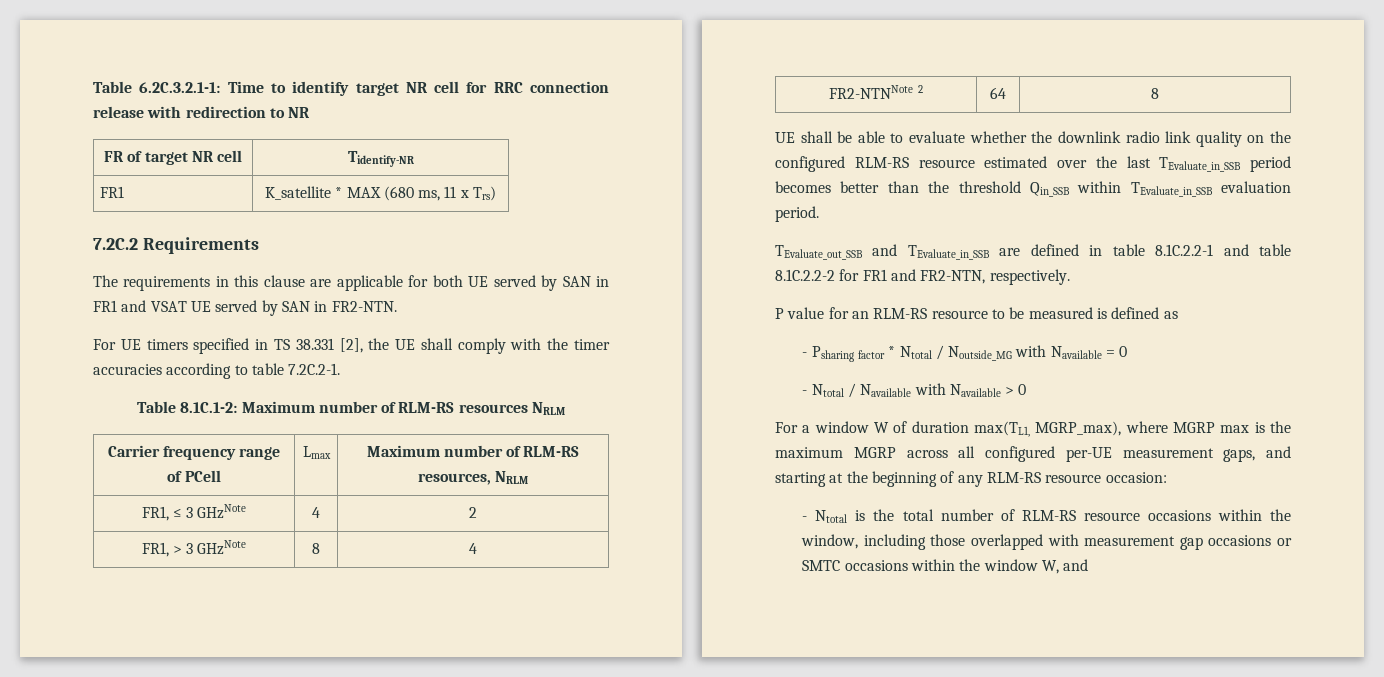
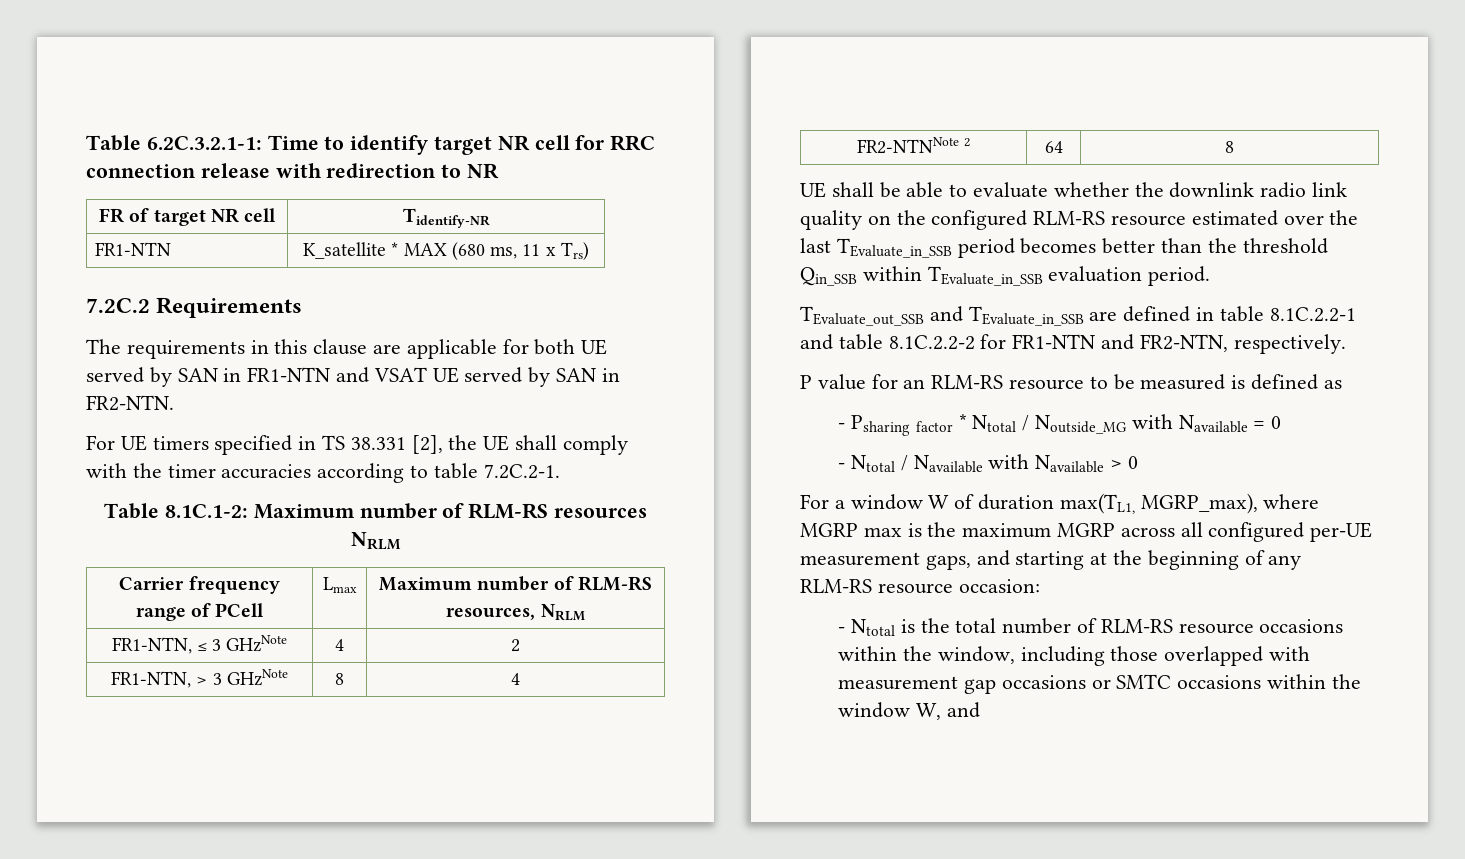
[100,186,125,198] FR1 -> [95,242,172,256] FR1-NTN
[93,300,117,312] FR1 -> [247,367,331,382] FR1-NTN
[141,506,169,521] FR1, -> [111,637,192,654] FR1-NTN,
[141,542,169,557] FR1, -> [111,671,192,688] FR1-NTN,
[862,269,887,281] FR1 -> [1012,334,1096,349] FR1-NTN

